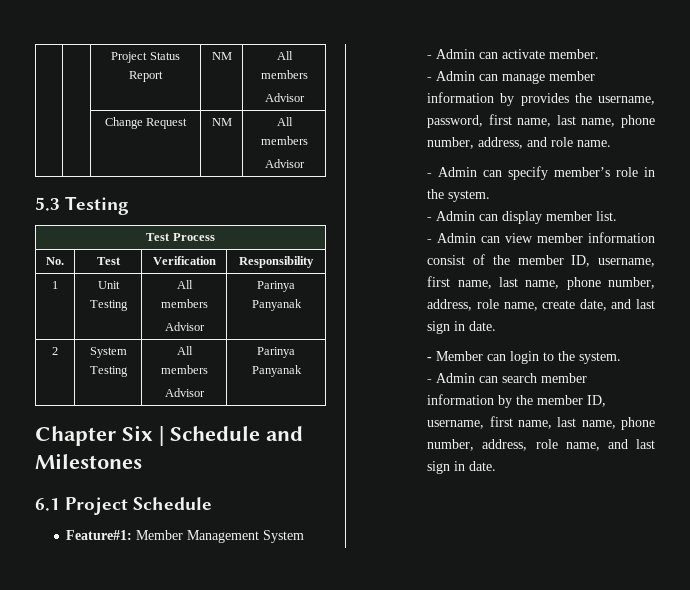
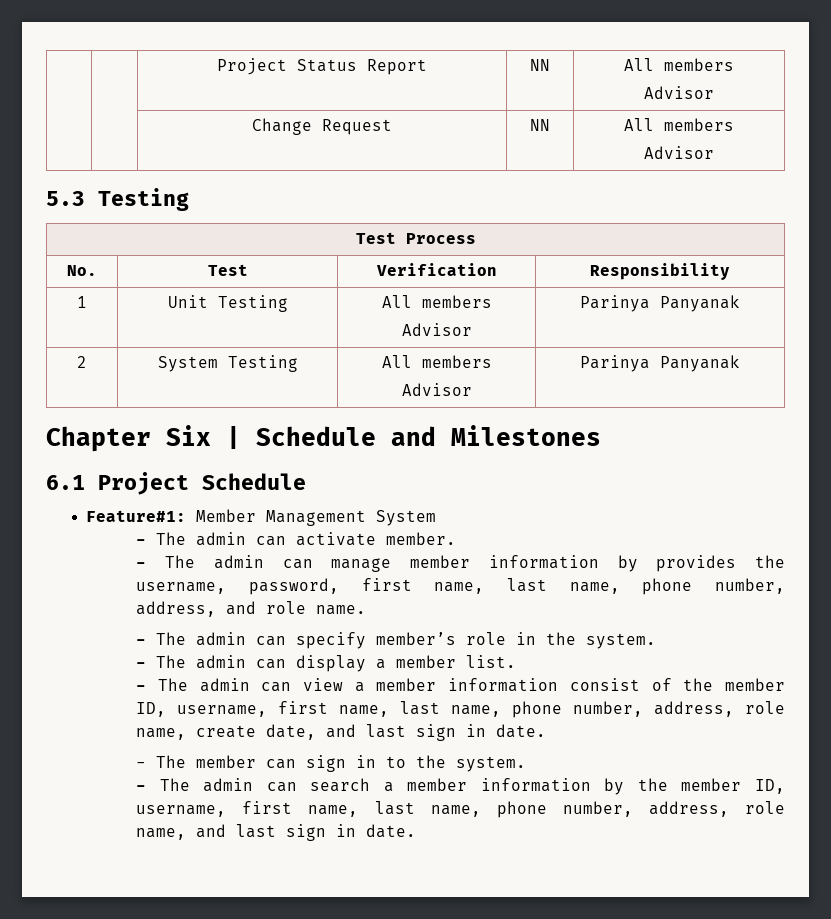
[211,52,232,60] NM -> [530,59,550,71] NN
[211,118,232,126] NM -> [530,119,550,131] NN
[436,49,476,59] Admin -> [156,532,247,546] The admin
[436,71,476,81] Admin -> [165,555,264,569] The admin
[438,167,478,177] Admin -> [156,632,247,646] The admin
[436,211,476,221] Admin -> [156,655,247,669] The admin
(543, 217) none -> [376,659,387,669] a
[437,233,477,243] Admin -> [157,678,250,692] The admin
(534, 238) none -> [354,682,365,692] a
[436,351,540,364] Member can login -> [156,755,377,772] The member can sign in
[436,373,476,383] Admin -> [159,778,254,792] The admin
(538, 378) none -> [383,782,394,792] a

